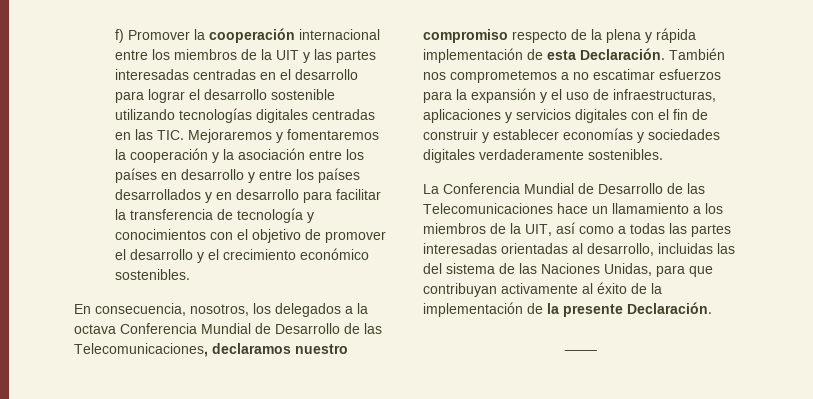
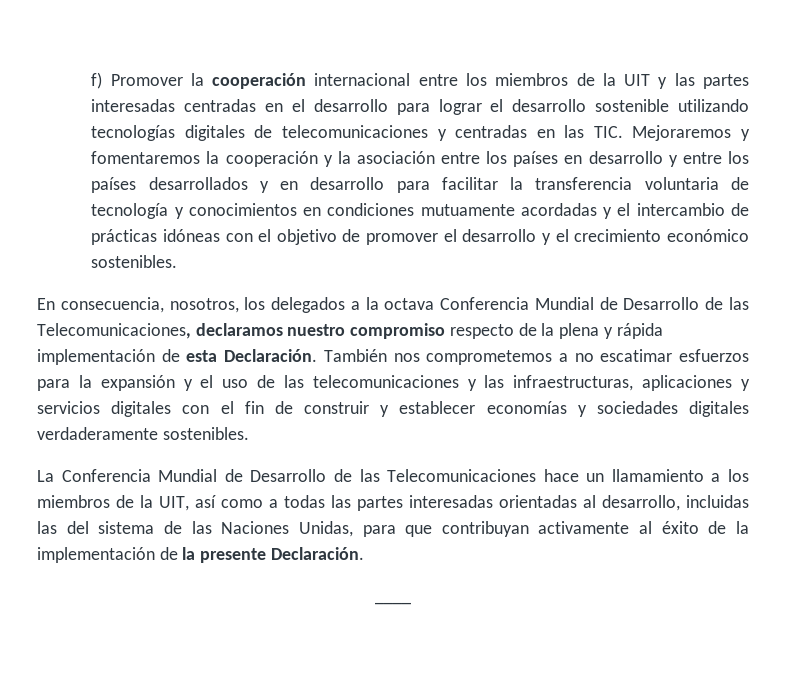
(308, 116) none -> [254,125,447,141] de telecomunicaciones y
(213, 214) none -> [644,177,719,190] voluntaria
(206, 234) none -> [303,203,749,219] [91,229,220,245] en condiciones mutuamente acordadas y el intercambio de prácticas idóneas
(609, 94) none -> [283,375,505,391] las telecomunicaciones y las

